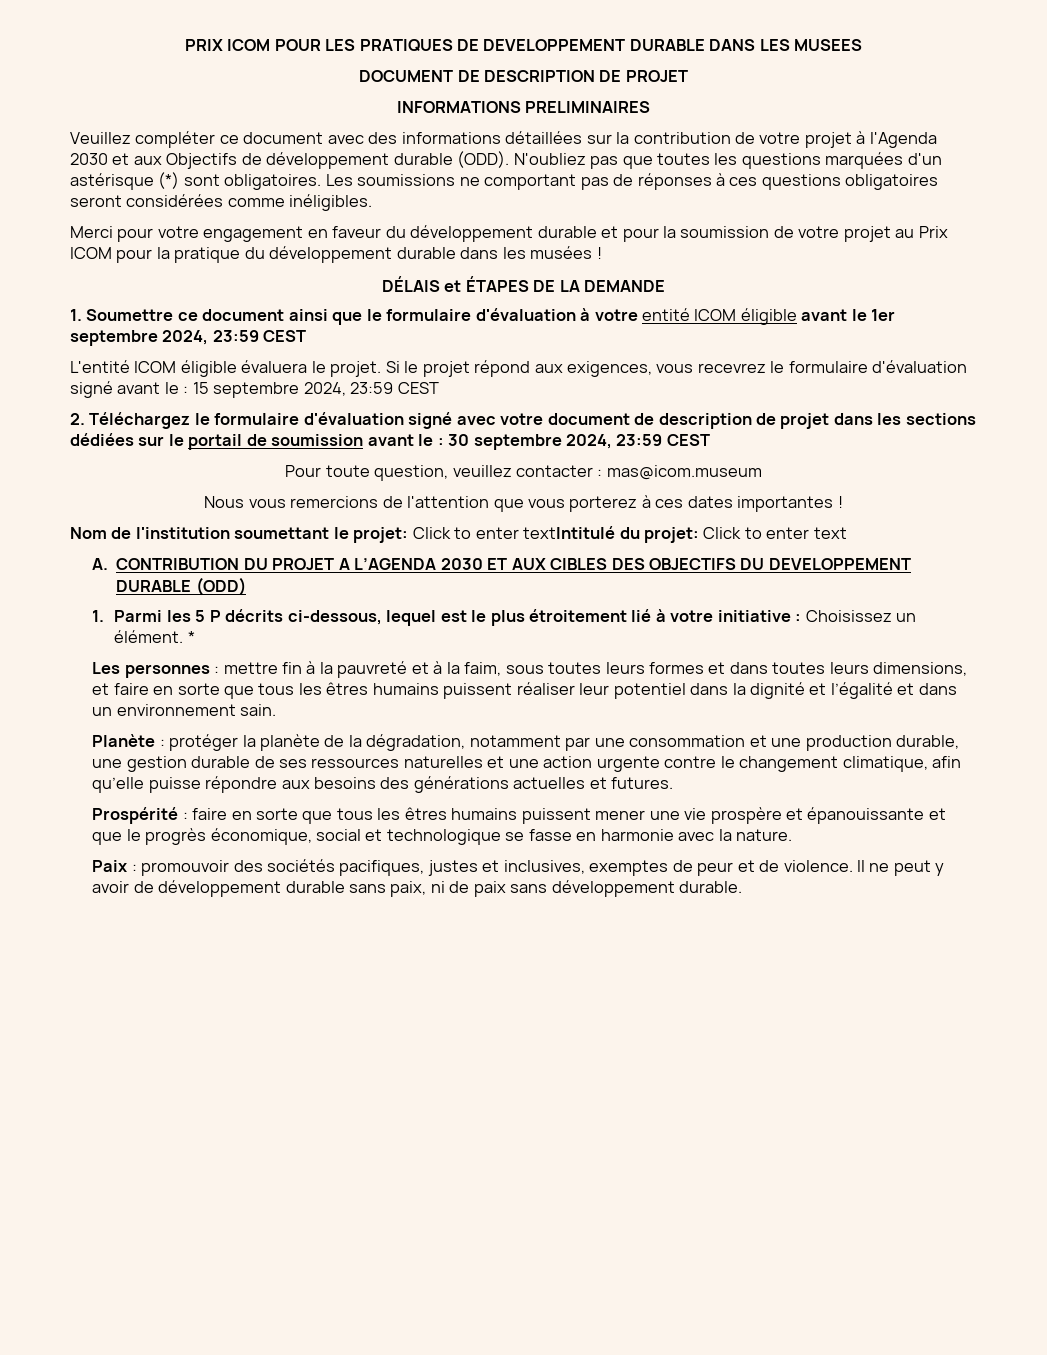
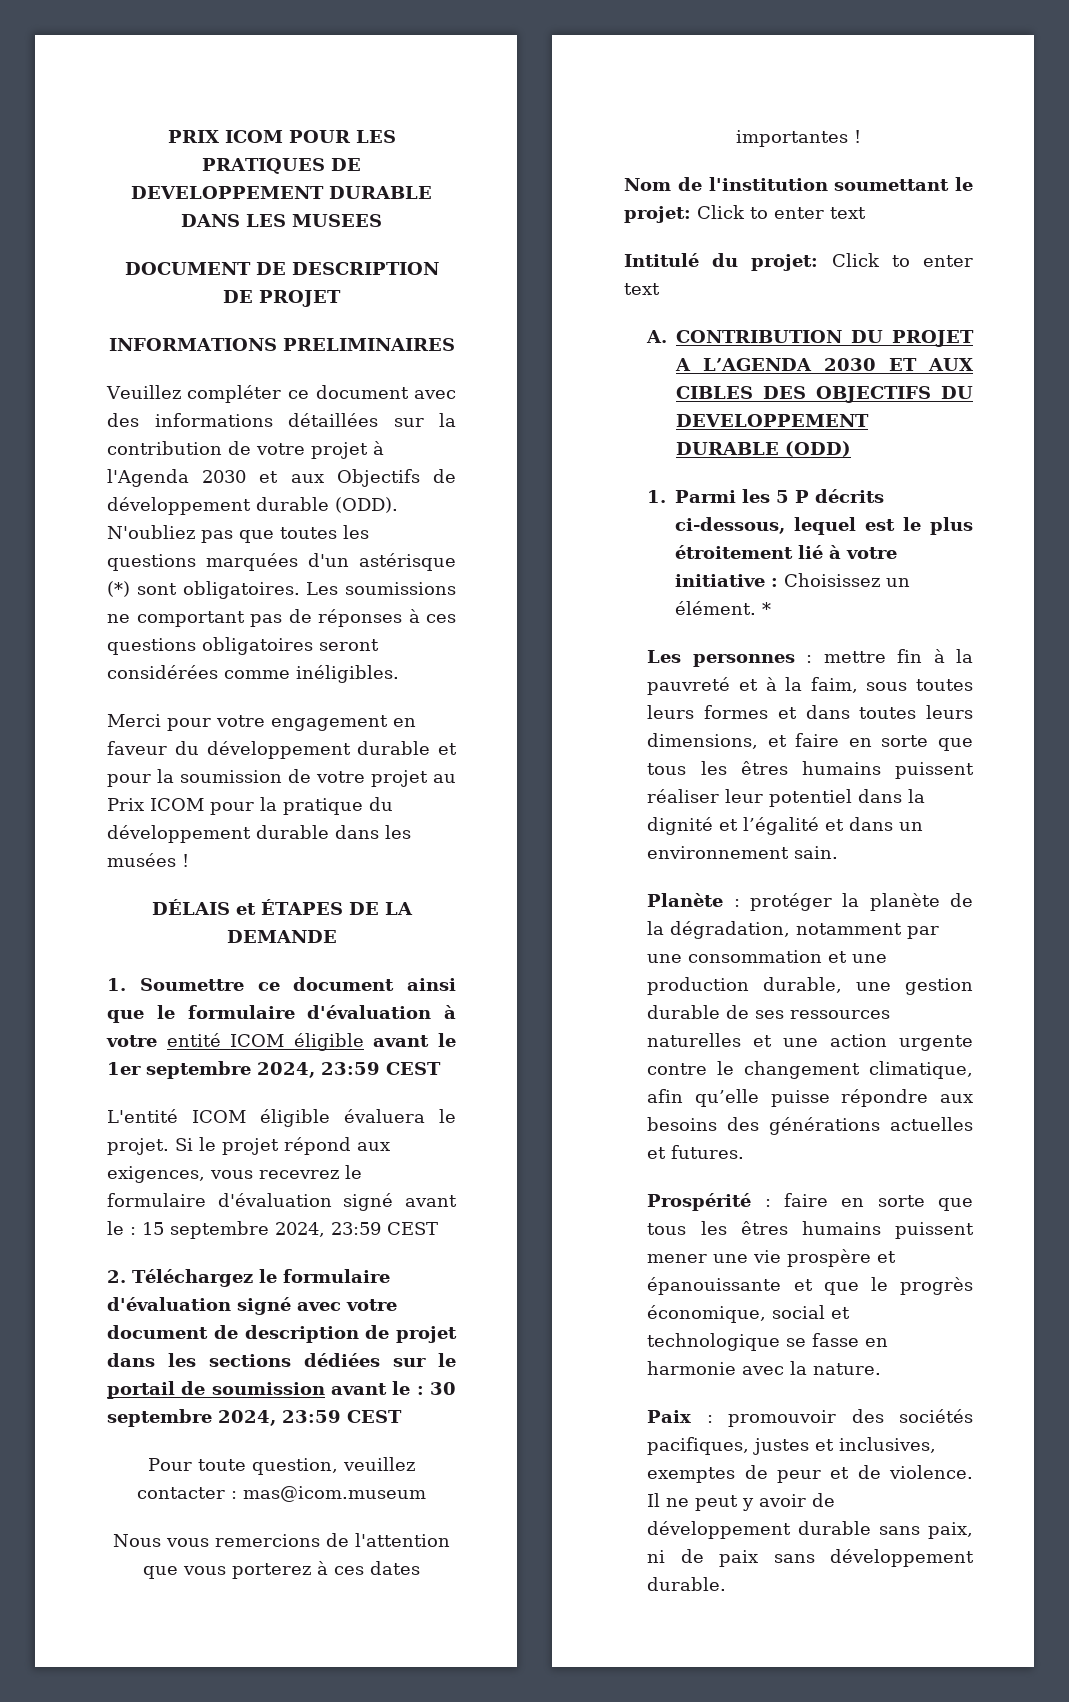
[523,526,616,539] textIntitulé -> [830,207,866,219] [624,253,699,267] text // Intitulé

